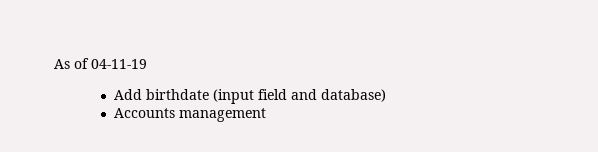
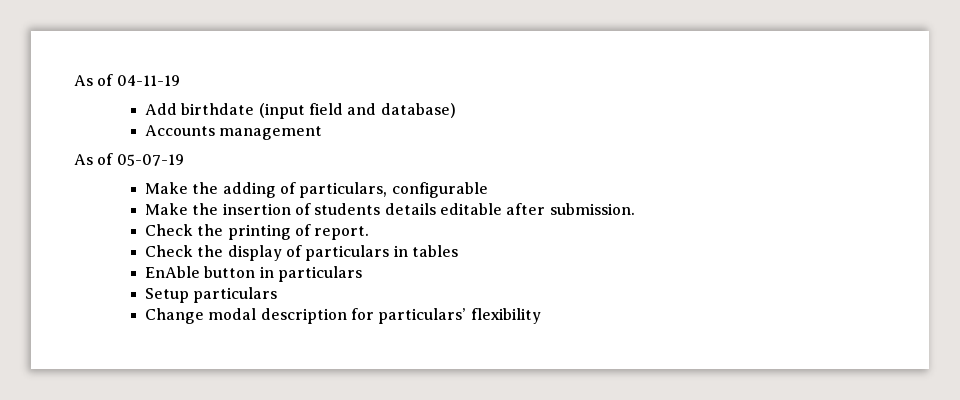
(266, 115) none -> [74,153,184,166] [145,182,488,198] [145,203,635,215] [145,224,370,240] [145,245,459,261] [145,266,363,282] [145,287,278,303] [145,308,541,324] // As of 05-07-19 // Make the adding of particulars, configurable // Make the insertion of students details editable after submission. // Check the printing of report. // Check the display of particulars in tables // EnAble button in particulars // Setup particulars // Change modal description for particulars’ flexibility

